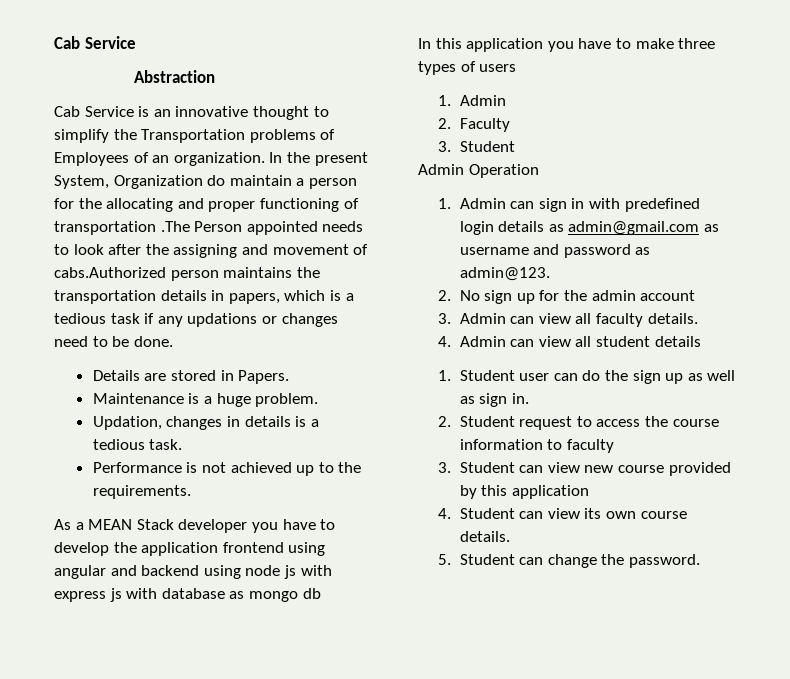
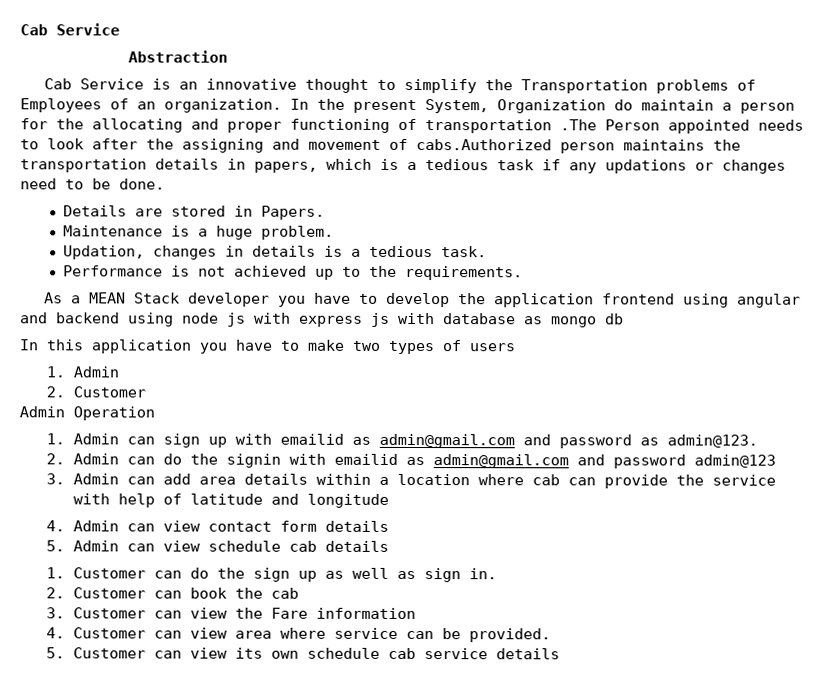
[678,38,716,49] three -> [352,340,381,351] two
[459,118,510,132] [438,141,515,152] Faculty // 3. Student -> [73,386,147,398] Customer
[571,198,700,212] [459,221,719,235] [459,247,529,255] in with predefined login details as admin@gmail.com as username -> [208,433,516,449] up with emailid as admin@gmail.com
[459,290,696,304] [438,313,698,327] [438,336,650,347] No sign up for the admin account // 3. Admin can view all faculty details. // 4. Admin can view all student -> [73,453,777,469] [46,473,777,489] [73,493,390,508] [46,520,390,532] [46,540,318,552] Admin can do the signin with emailid as admin@gmail.com and password admin@123 // 3. Admin can add area details within a location where cab can provide the service with help of latitude and longitude // 4. Admin can view contact form details // 5. Admin can view schedule cab
[459,370,550,381] Student user -> [73,567,147,579] Customer
[459,416,719,430] [459,439,614,453] [438,462,731,476] [459,485,589,499] [438,508,687,519] [459,531,510,542] [438,554,700,568] Student request to access the course information to faculty // 3. Student can view new course provided by this application // 4. Student can view its own course details. // 5. Student can change the password. -> [73,587,300,599] [46,607,417,620] [46,627,552,643] [46,647,561,660] Customer can book the cab // 3. Customer can view the Fare information // 4. Customer can view area where service can be provided. // 5. Customer can view its own schedule cab service details

